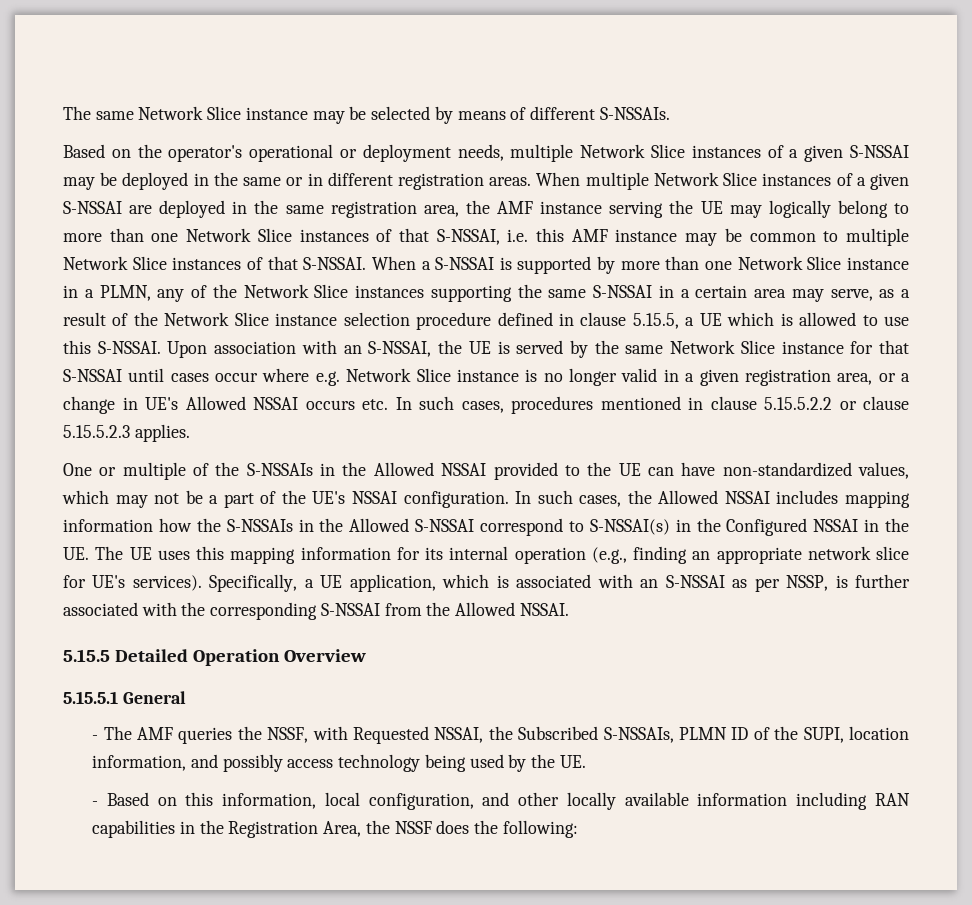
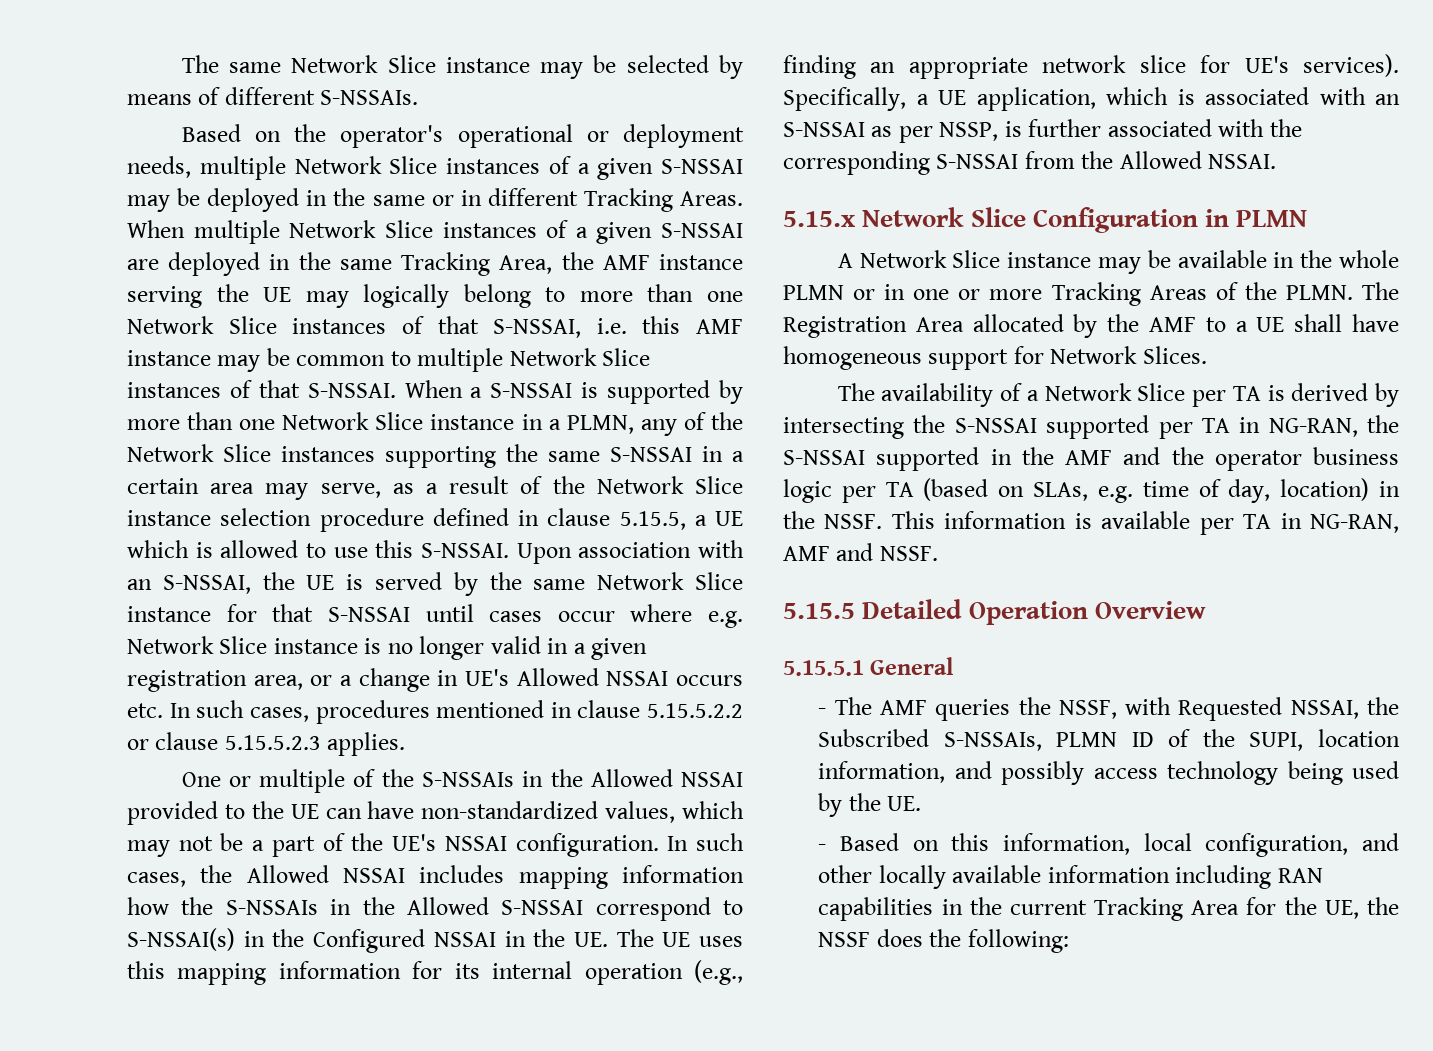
[398,173,532,190] registration areas. -> [583,188,743,212] Tracking Areas.
[330,201,459,218] registration area, -> [401,252,553,276] Tracking Area,
(569, 609) none -> [783,207,1308,233] [837,250,1399,274] [783,282,1400,306] [783,314,1399,338] [783,346,1207,370] [837,383,1399,407] [783,415,1399,439] [783,447,1399,471] [783,478,1400,503] [783,511,1399,535] [783,543,938,561] // 5.15.x Network Slice Configuration in PLMN // A Network Slice instance may be available in the whole PLMN or in one or more Tracking Areas of the PLMN. The Registration Area allocated by the AMF to a UE shall have homogeneous support for Network Slices. // The availability of a Network Slice per TA is derived by intersecting the S-NSSAI supported per TA in NG-RAN, the S-NSSAI supported in the AMF and the operator business logic per TA (based on SLAs, e.g. time of day, location) in the NSSF. This information is available per TA in NG-RAN, AMF and NSSF.
[228,821,362,838] Registration Area, -> [1009,897,1359,921] current Tracking Area for the UE,

